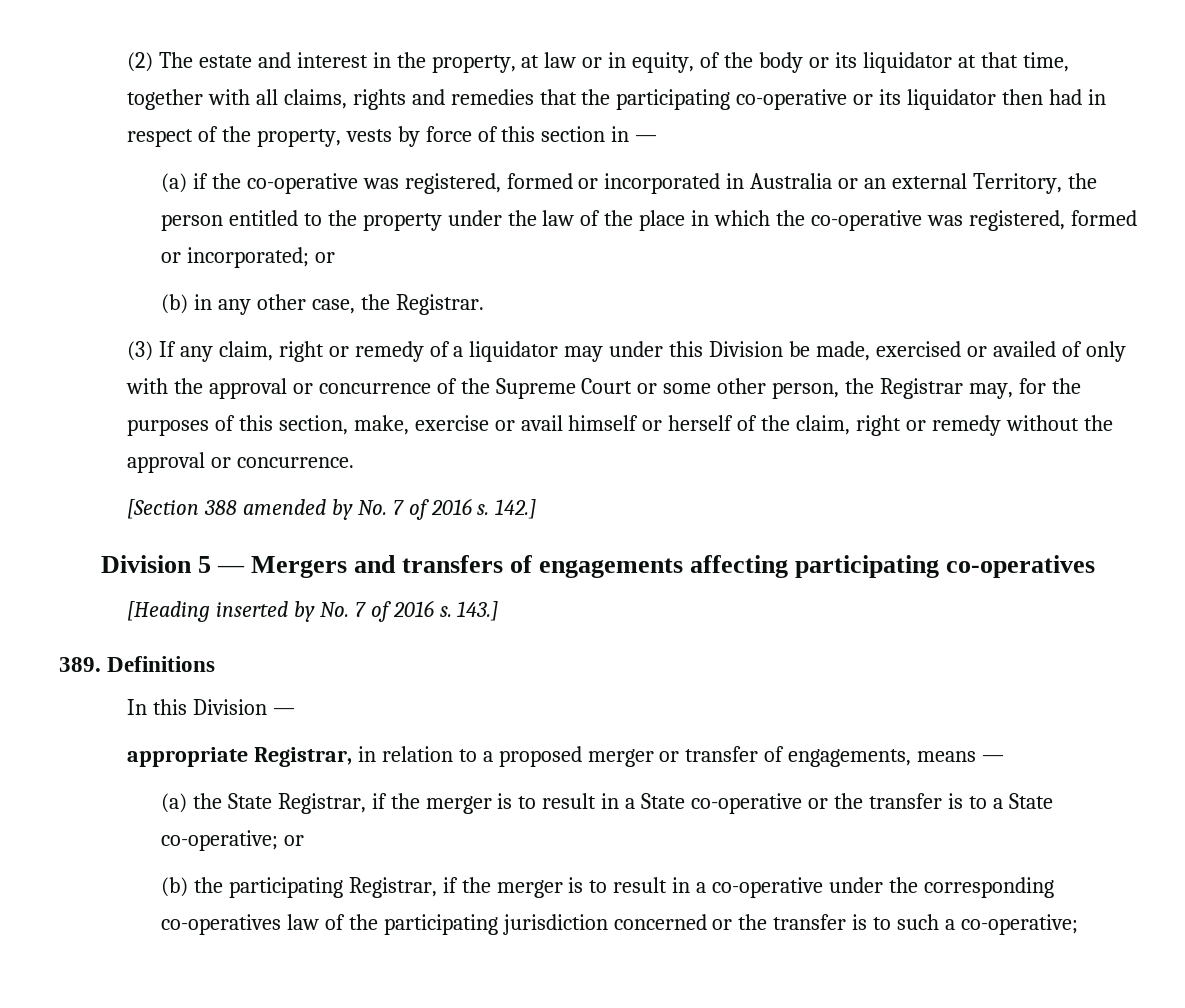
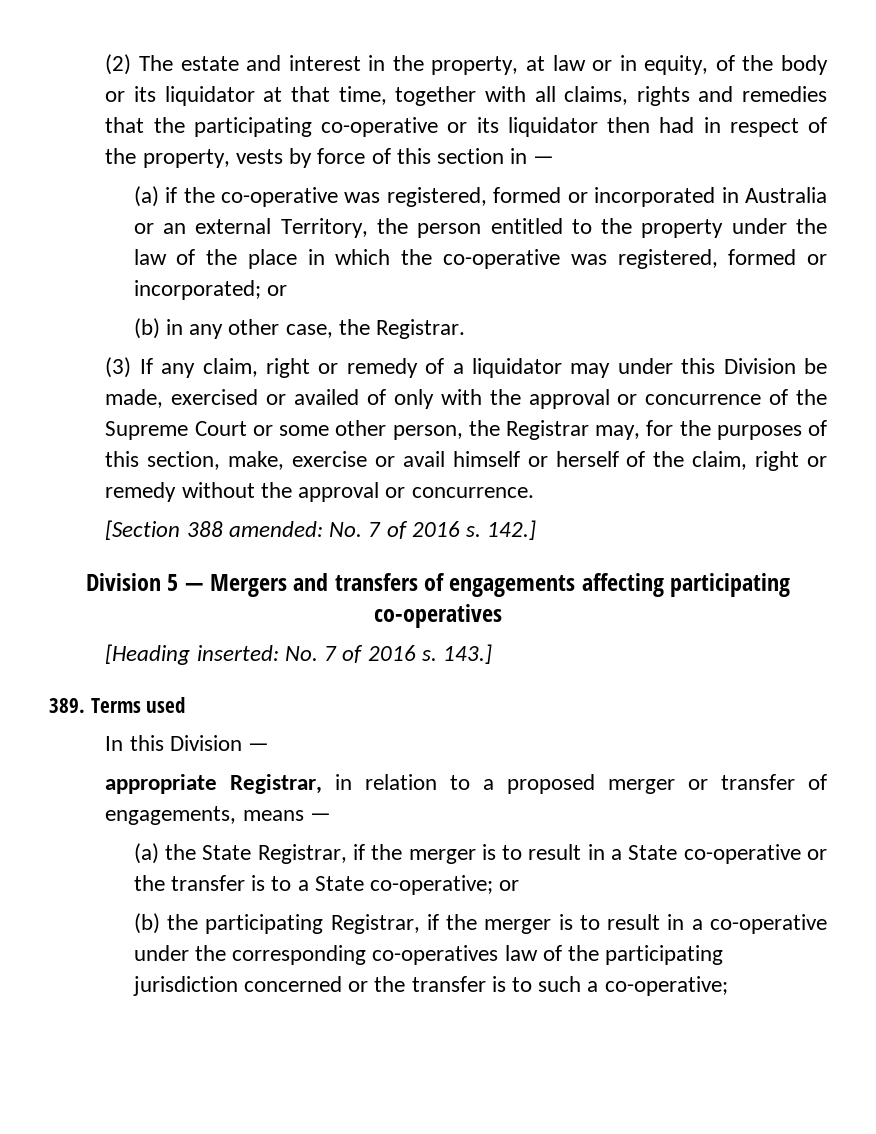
[242,499,353,520] amended by -> [228,521,323,537] amended:
[215,601,315,622] inserted by -> [196,645,279,661] inserted:
[107,656,216,672] Definitions -> [90,697,186,713] Terms used

